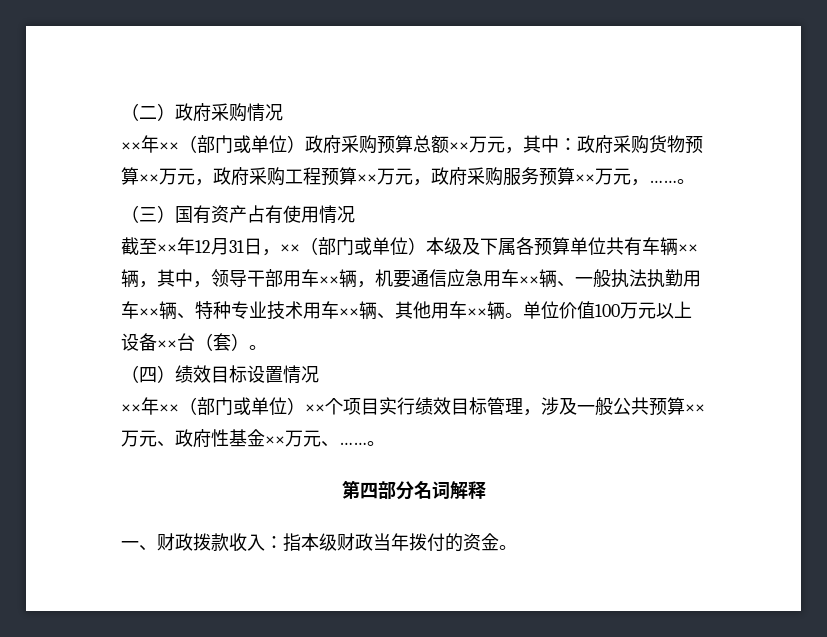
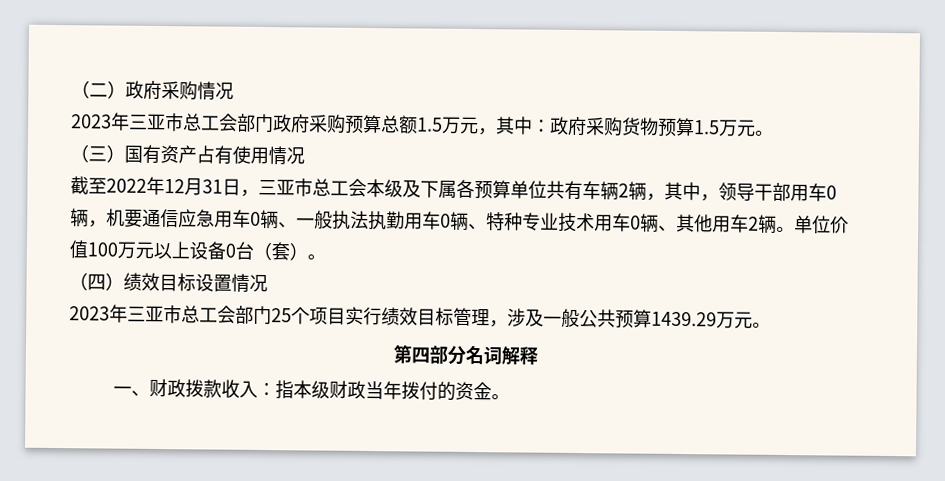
[121,135,305,153] ××年××（部门或单位） -> [71,112,274,133] 2023年三亚市总工会部门
[449,142,469,151] ×× -> [417,117,443,132] 1.5
[139,167,677,186] ××万元，政府采购工程预算××万元，政府采购服务预算××万元，…… -> [694,119,756,137] 1.5万元
[157,244,177,253] ×× -> [106,178,147,193] 2022
[280,237,426,255] ××（部门或单位） -> [258,178,367,197] 三亚市总工会
[678,244,698,253] ×× -> [618,183,629,198] 2
[319,276,339,285] ×× -> [826,185,837,200] 0
[519,276,539,285] ×× -> [250,211,261,226] 0
[139,308,159,317] ×× -> [440,213,451,228] 0
[339,308,359,317] ×× -> [630,215,641,230] 0
[467,308,487,317] ×× -> [748,216,759,231] 2
[157,340,177,349] ×× -> [225,243,236,258] 0
[121,397,325,415] ××年××（部门或单位）×× -> [69,304,292,325] 2023年三亚市总工会部门25
[685,404,705,413] [121,429,367,448] ××万元、政府性基金××万元、…… -> [651,311,753,329] 1439.29万元

